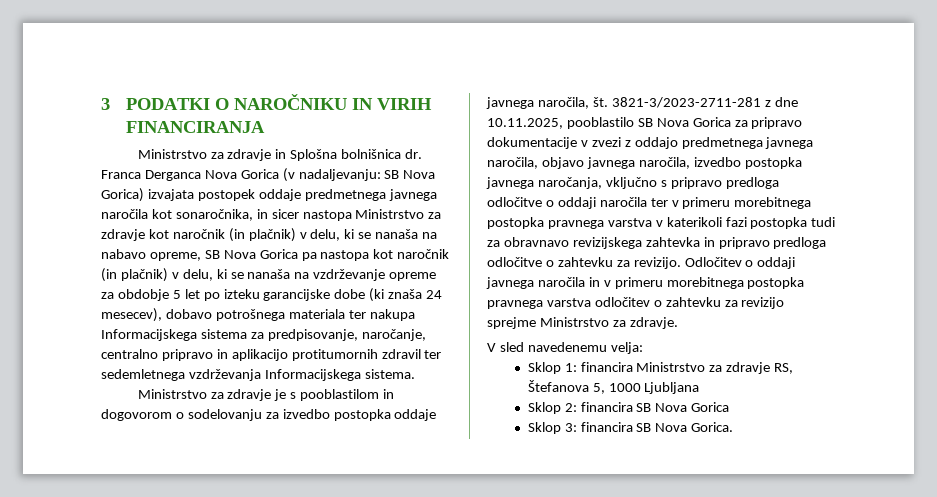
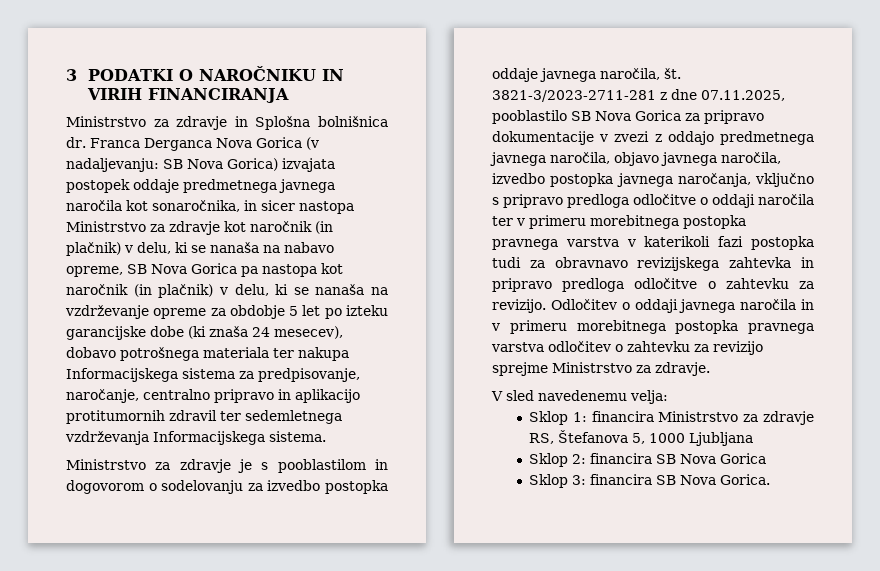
[487,118,563,129] 10.11.2025, -> [701,90,785,101] 07.11.2025,

